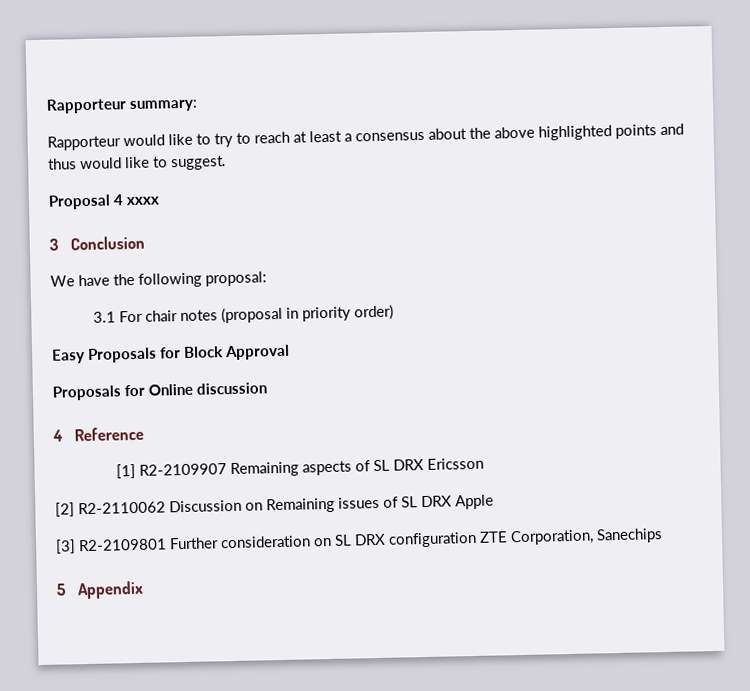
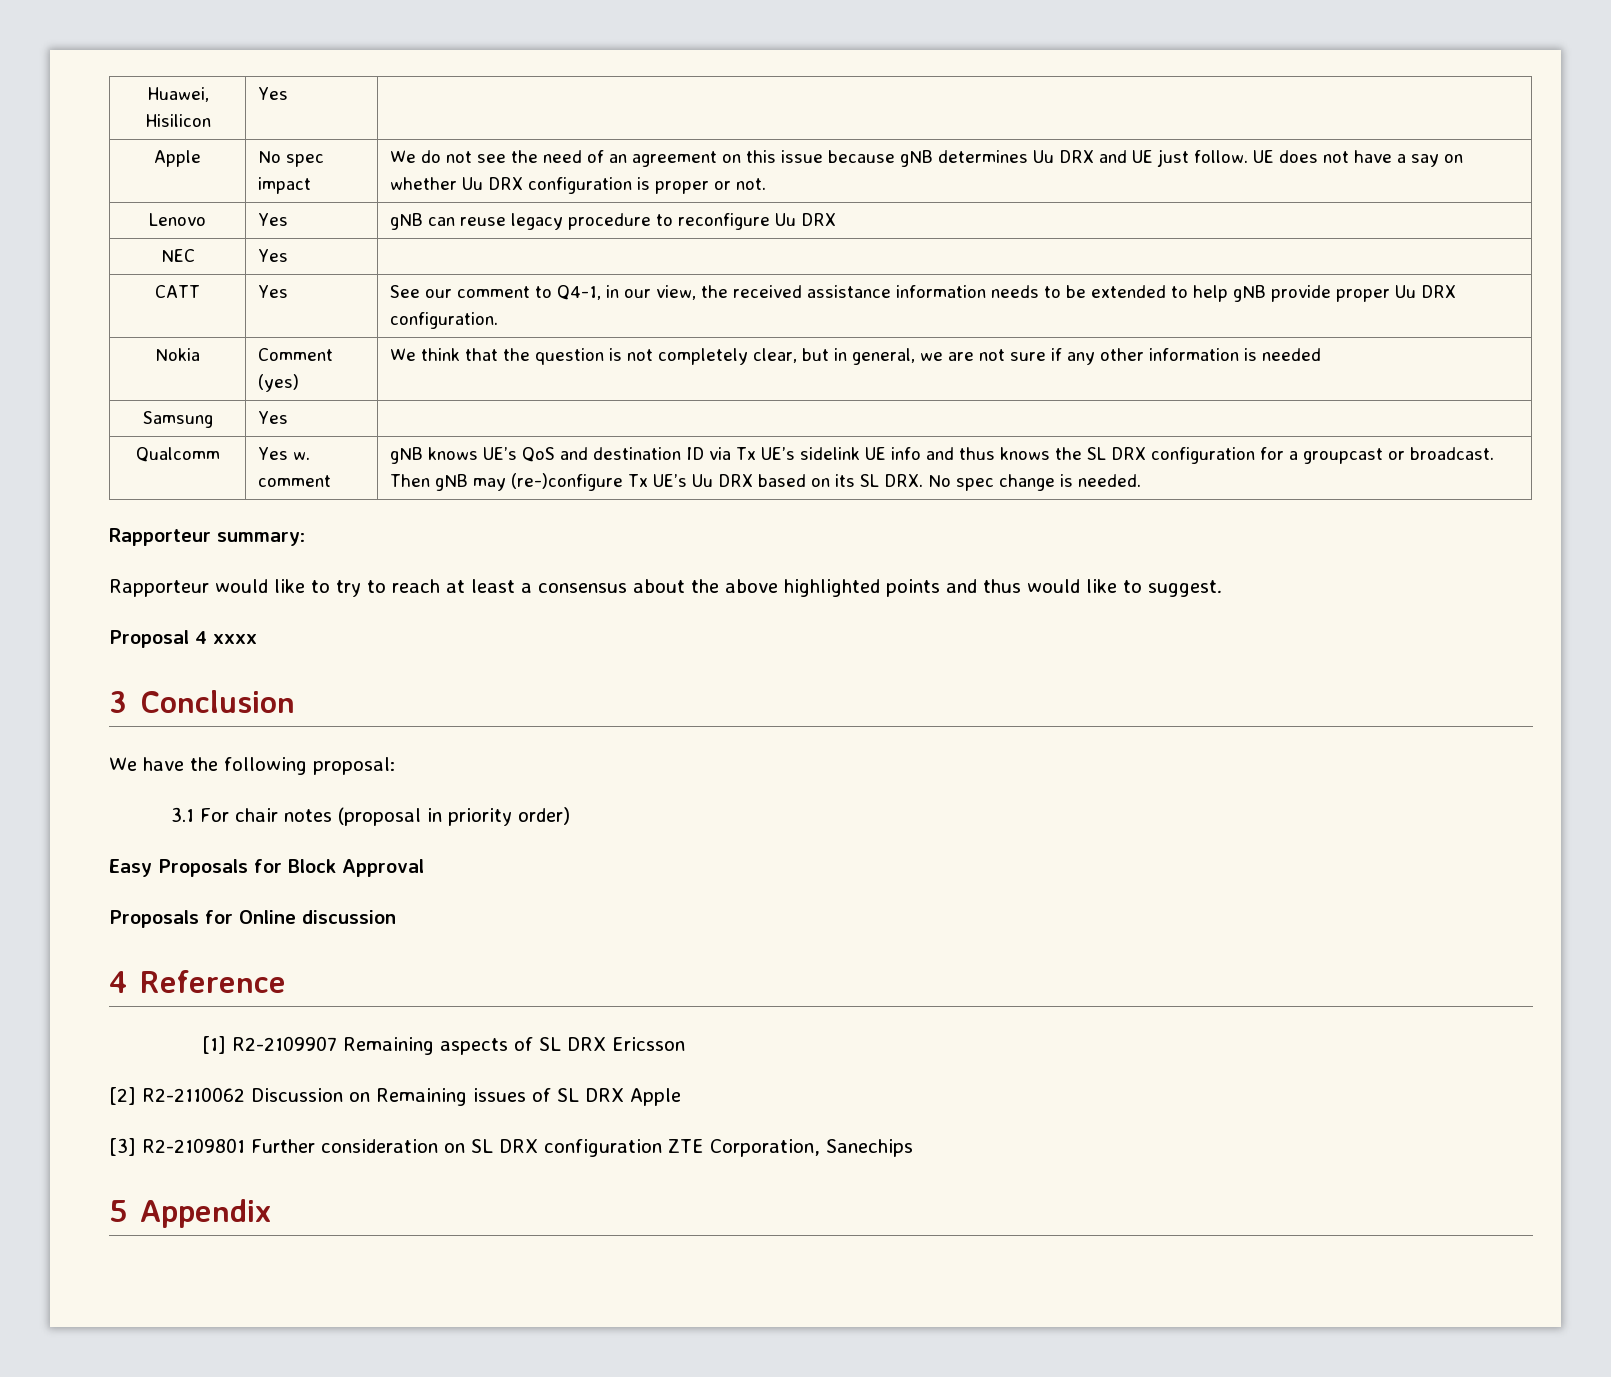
(46, 106) none -> [146,87,209,102] [144,114,211,127] [257,87,288,100] [154,150,201,167] [257,151,324,167] [257,177,311,194] [389,149,1463,167] [389,177,766,194] [149,213,206,226] [257,213,288,226] [389,213,836,230] [160,249,195,262] [257,249,288,262] [155,285,201,298] [257,285,288,298] [389,285,1456,302] [389,312,498,329] [155,348,200,361] [257,348,333,361] [257,374,299,392] [389,348,1321,365] [142,411,213,428] [257,411,288,424] [135,447,220,462] [257,447,310,460] [257,475,331,487] [389,447,1494,464] [389,473,1141,491] Huawei, Hisilicon | Yes | // Apple | No spec impact | We do not see the need of an agreement on this issue because gNB determines Uu DRX and UE just follow. UE does not have a say on whether Uu DRX configuration is proper or not. // Lenovo | Yes | gNB can reuse legacy procedure to reconfigure Uu DRX // NEC | Yes | // CATT | Yes | See our comment to Q4-1, in our view, the received assistance information needs to be extended to help gNB provide proper Uu DRX configuration. // Nokia | Comment (yes) | We think that the question is not completely clear, but in general, we are not sure if any other information is needed // Samsung | Yes | // Qualcomm | Yes w. comment | gNB knows UE’s QoS and destination ID via Tx UE’s sidelink UE info and thus knows the SL DRX configuration for a groupcast or broadcast. Then gNB may (re-)configure Tx UE’s Uu DRX based on its SL DRX. No spec change is needed. //

